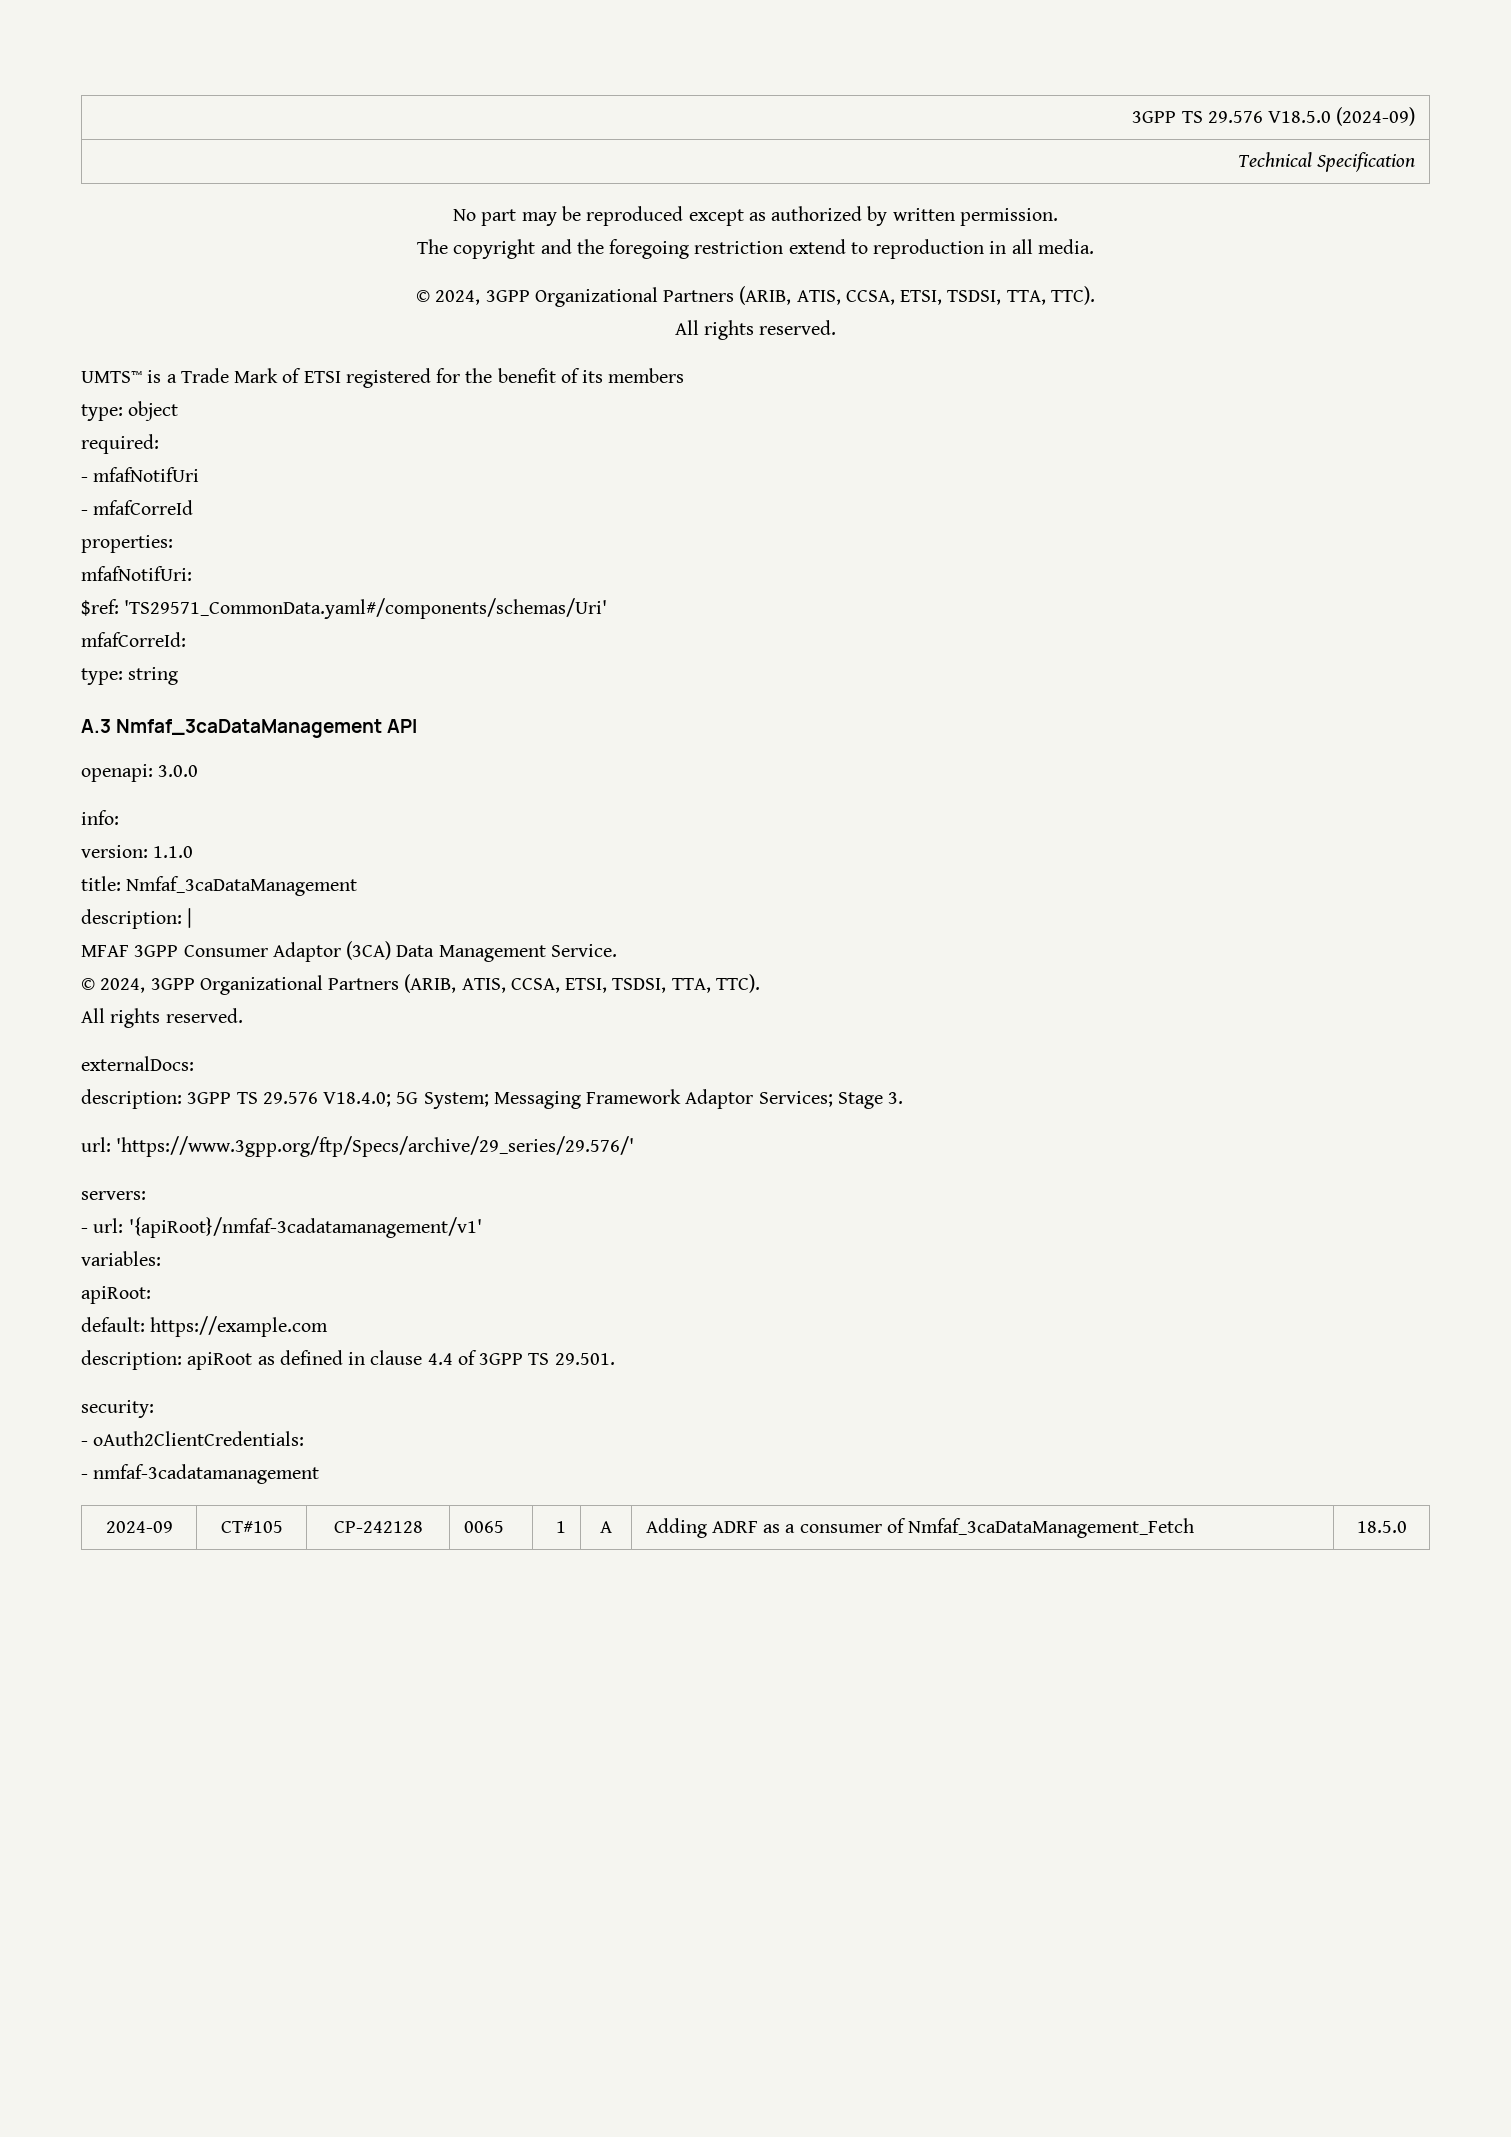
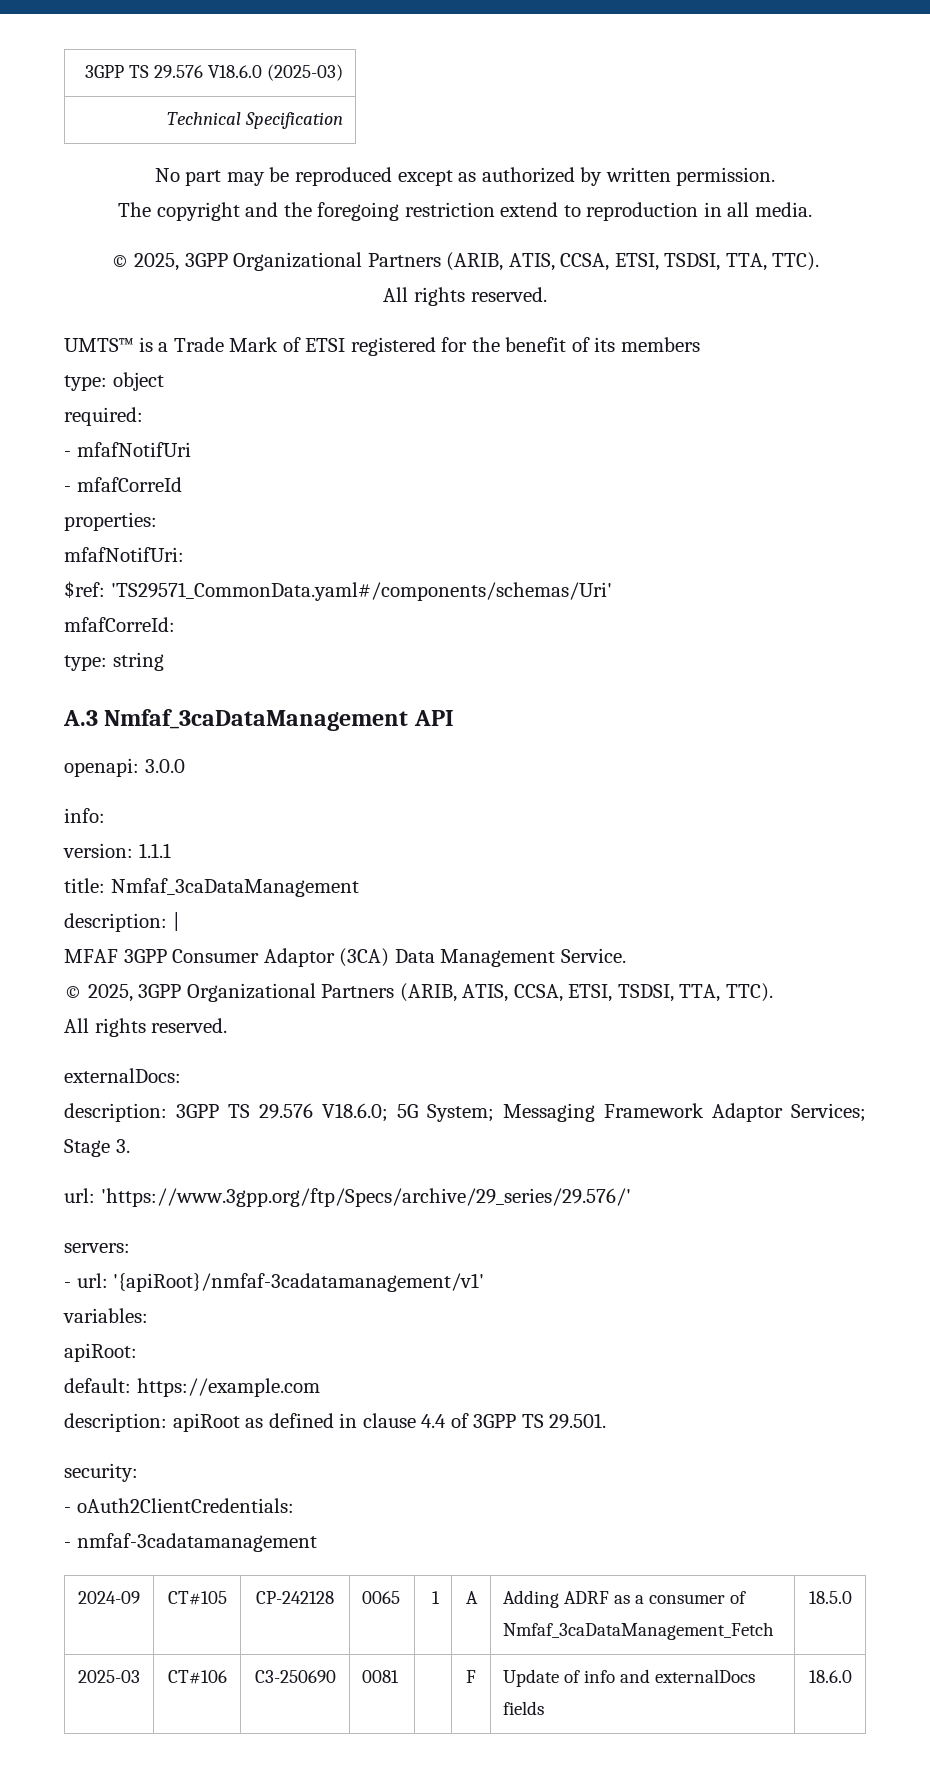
[1132,107,1416,126] 3GPP TS 29.576 V18.5.0 (2024-09) -> [84,64,343,81] 3GPP TS 29.576 V18.6.0 (2025-03)
[435,290,481,305] 2024, -> [134,253,180,271] 2025,
[153,846,194,858] 1.1.0 -> [138,843,171,858] 1.1.1
[100,978,146,993] 2024, -> [87,984,133,1002] 2025,
[323,1092,392,1107] V18.4.0; -> [322,1103,388,1122] V18.6.0;
(1407, 1527) none -> [78,1670,140,1683] [167,1670,227,1684] [254,1670,336,1683] [362,1670,400,1683] [466,1670,476,1683] [503,1669,756,1687] [503,1701,545,1715] [808,1670,852,1683] // 2025-03 | CT#106 | C3-250690 | 0081 | | F | Update of info and externalDocs fields | 18.6.0

